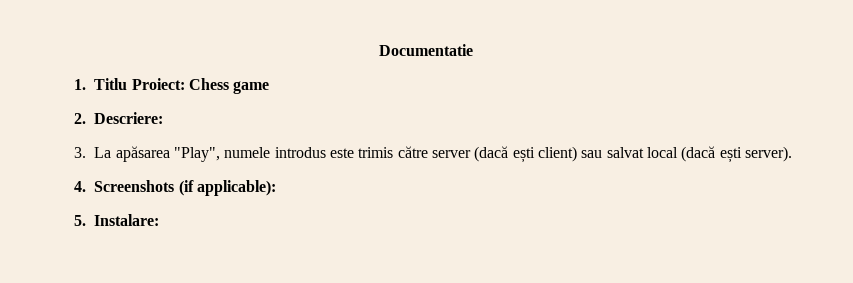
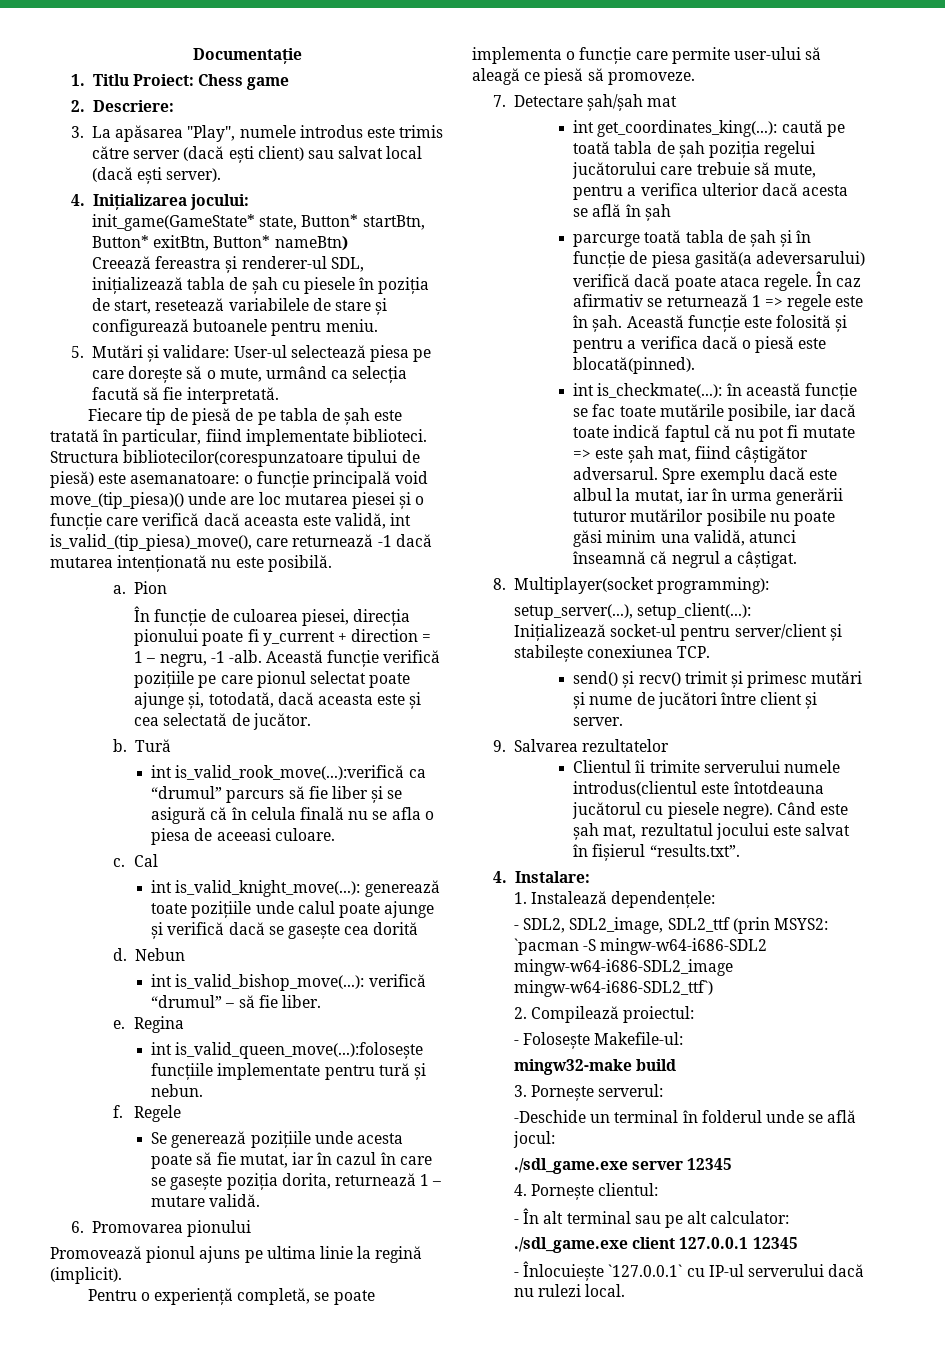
[379,44,473,56] Documentatie -> [192,48,302,64] Documentație
[94,180,277,196] [74,214,160,226] Screenshots (if applicable): // 5. Instalare: -> [92,194,249,210] [92,214,425,231] [92,235,348,251] [92,256,364,273] [92,277,430,294] [92,298,388,315] [92,319,378,336] [71,345,432,362] [92,366,408,383] [92,387,279,404] [87,408,403,425] [50,429,427,446] [50,450,420,467] [50,471,429,488] [50,492,425,509] [50,513,412,530] [50,534,432,551] [50,555,332,572] [113,581,168,594] [134,606,411,626] [134,629,432,646] [134,650,441,667] [134,671,411,688] [134,692,422,709] [134,713,311,730] [113,739,171,752] [151,765,426,780] [151,786,403,803] [151,807,434,824] [151,828,335,845] [113,854,159,867] [151,880,440,897] [151,901,435,918] [151,922,419,939] [113,948,185,961] [151,974,426,991] [151,995,321,1008] [113,1016,185,1033] [151,1042,424,1059] [151,1063,426,1080] [151,1084,204,1097] [113,1105,182,1122] [151,1131,403,1148] [151,1152,432,1169] [151,1173,442,1190] [151,1194,261,1207] [71,1220,252,1237] [50,1246,423,1263] [50,1267,122,1284] [87,1288,375,1305] [472,47,822,64] [472,68,695,85] [493,94,678,111] [573,120,845,137] [573,141,816,158] [572,162,816,179] [573,183,849,200] [573,204,671,221] [573,230,812,247] [573,251,865,268] [573,271,862,291] [573,294,864,311] [573,315,848,332] [573,336,827,353] [573,357,696,374] [573,383,857,400] [573,404,857,421] [573,425,855,442] [573,446,809,463] [573,467,837,484] [573,488,844,505] [573,509,835,526] [573,530,796,547] [573,551,797,568] [493,577,770,594] [514,603,752,620] [514,624,842,641] [514,645,711,662] [573,671,863,688] [573,692,818,709] [573,717,624,726] [493,739,670,752] [573,760,840,773] [573,781,824,796] [572,802,849,819] [573,823,851,840] [573,844,740,861] [493,871,590,883] [514,891,716,908] [514,917,829,934] [514,938,768,955] [514,959,734,976] [514,980,714,997] [514,1006,695,1023] [514,1032,684,1049] [514,1059,677,1075] [514,1084,664,1101] [514,1110,857,1123] [513,1131,556,1148] [514,1158,733,1174] [514,1183,659,1200] [514,1208,790,1228] [514,1237,798,1253] [514,1261,865,1281] [514,1284,626,1297] Inițializarea jocului: // init_game(GameState* state, Button* startBtn, Button* exitBtn, Button* nameBtn) // Creează fereastra și renderer-ul SDL, inițializează tabla de șah cu piesele în poziția de start, resetează variabilele de stare și configurează butoanele pentru meniu. // 5. Mutări și validare: User-ul selectează piesa pe care dorește să o mute, urmând ca selecția facută să fie interpretată. // Fiecare tip de piesă de pe tabla de șah este tratată în particular, fiind implementate biblioteci. Structura bibliotecilor(corespunzatoare tipului de piesă) este asemanatoare: o funcție principală void move_(tip_piesa)() unde are loc mutarea piesei și o funcție care verifică dacă aceasta este validă, int is_valid_(tip_piesa)_move(), care returnează -1 dacă mutarea intenționată nu este posibilă. // a. Pion // În funcție de culoarea piesei, direcția pionului poate fi y_current + direction = 1 – negru, -1 -alb. Această funcție verifică pozițiile pe care pionul selectat poate ajunge și, totodată, dacă aceasta este și cea selectată de jucător. // b. Tură // int is_valid_rook_move(...):verifică ca “drumul” parcurs să fie liber și se asigură că în celula finală nu se afla o piesa de aceeasi culoare. // c. Cal // int is_valid_knight_move(...): generează toate pozițiile unde calul poate ajunge și verifică dacă se gasește cea dorită // d. Nebun // int is_valid_bishop_move(...): verifică “drumul” – să fie liber. // e. Regina // int is_valid_queen_move(...):folosește funcțiile implementate pentru tură și nebun. // f. Regele // Se generează pozițiile unde acesta poate să fie mutat, iar în cazul în care se gasește poziția dorita, returnează 1 – mutare validă. // 6. Promovarea pionului // Promovează pionul ajuns pe ultima linie la regină (implicit). // Pentru o experiență completă, se poate implementa o funcție care permite user-ului să aleagă ce piesă să promoveze. // 7. Detectare șah/șah mat // int get_coordinates_king(...): caută pe toată tabla de șah poziția regelui jucătorului care trebuie să mute, pentru a verifica ulterior dacă acesta se află în șah // parcurge toată tabla de șah și în funcție de piesa gasită(a adeversarului) verifică dacă poate ataca regele. În caz afirmativ se returnează 1 => regele este în șah. Această funcție este folosită și pentru a verifica dacă o piesă este blocată(pinned). // int is_checkmate(...): în această funcție se fac toate mutările posibile, iar dacă toate indică faptul că nu pot fi mutate => este șah mat, fiind câștigător adversarul. Spre exemplu dacă este albul la mutat, iar în urma generării tuturor mutărilor posibile nu poate găsi minim una validă, atunci înseamnă că negrul a câștigat. // 8. Multiplayer(socket programming): // setup_server(...), setup_client(...): // Inițializează socket-ul pentru server/client și stabilește conexiunea TCP. // send() și recv() trimit și primesc mutări și nume de jucători între client și server. // 9. Salvarea rezultatelor // Clientul îi trimite serverului numele introdus(clientul este întotdeauna jucătorul cu piesele negre). Când este șah mat, rezultatul jocului este salvat în fișierul “results.txt”. // 4. Instalare: // 1. Instalează dependențele: // - SDL2, SDL2_image, SDL2_ttf (prin MSYS2: `pacman -S mingw-w64-i686-SDL2 mingw-w64-i686-SDL2_image mingw-w64-i686-SDL2_ttf`) // 2. Compilează proiectul: // - Folosește Makefile-ul: // mingw32-make build // 3. Pornește serverul: // -Deschide un terminal în folderul unde se află jocul: // ./sdl_game.exe server 12345 // 4. Pornește clientul: // - În alt terminal sau pe alt calculator: // ./sdl_game.exe client 127.0.0.1 12345 // - Înlocuiește `127.0.0.1` cu IP-ul serverului dacă nu rulezi local.

